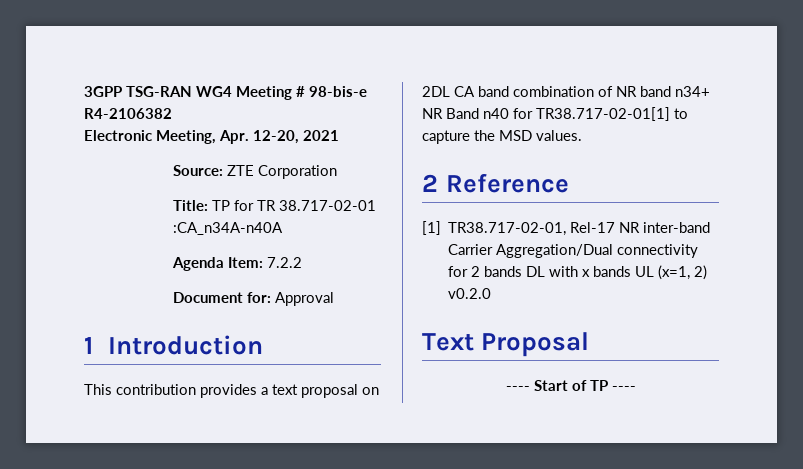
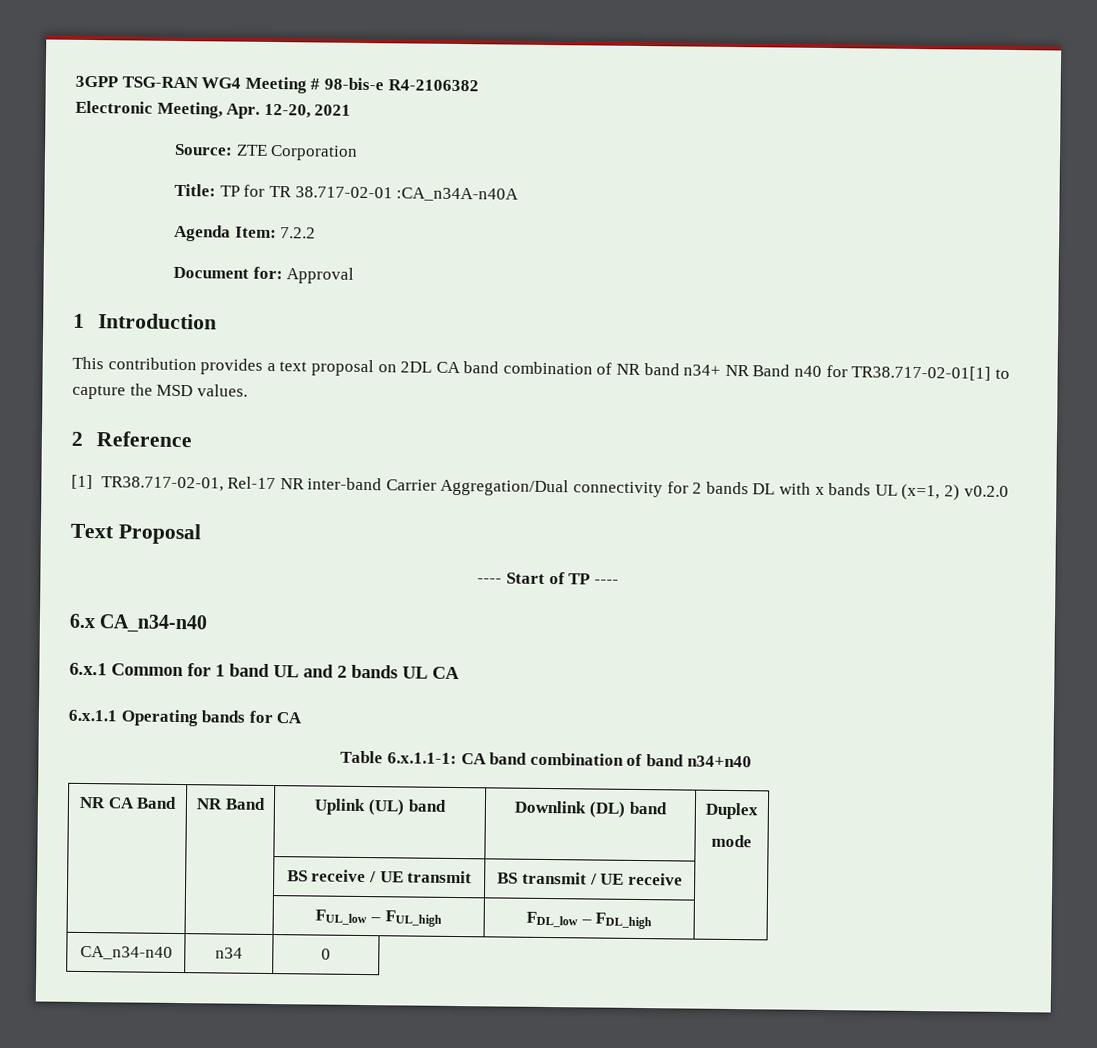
(636, 388) none -> [69,613,208,634] [69,662,460,680] [68,709,303,727] [340,750,752,768] [78,796,178,809] [196,797,266,810] [314,798,447,816] [514,800,667,818] [705,802,758,820] [711,834,752,848] [286,869,473,884] [497,871,683,886] [315,909,442,927] [525,911,653,930] [79,945,173,960] [215,947,243,959] [321,948,331,960] // 6.x CA_n34-n40 // 6.x.1 Common for 1 band UL and 2 bands UL CA // 6.x.1.1 Operating bands for CA // Table 6.x.1.1-1: CA band combination of band n34+n40 // NR CA Band | NR Band | Uplink (UL) band | Downlink (DL) band | Duplex // mode // | | BS receive / UE transmit | BS transmit / UE receive | // | | FUL_low – FUL_high | FDL_low – FDL_high | // CA_n34-n40 | n34 | 0

